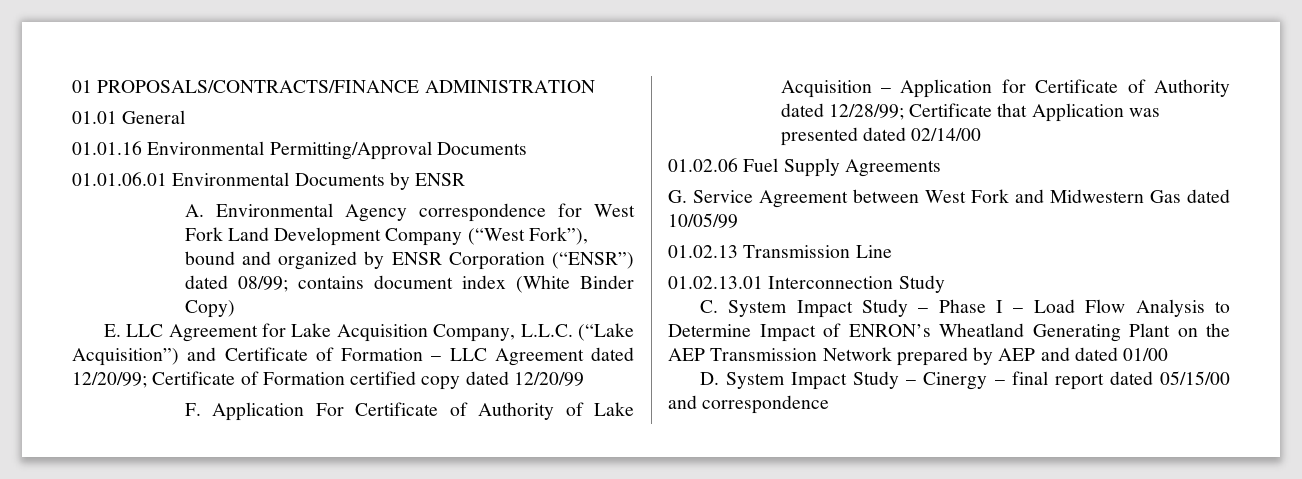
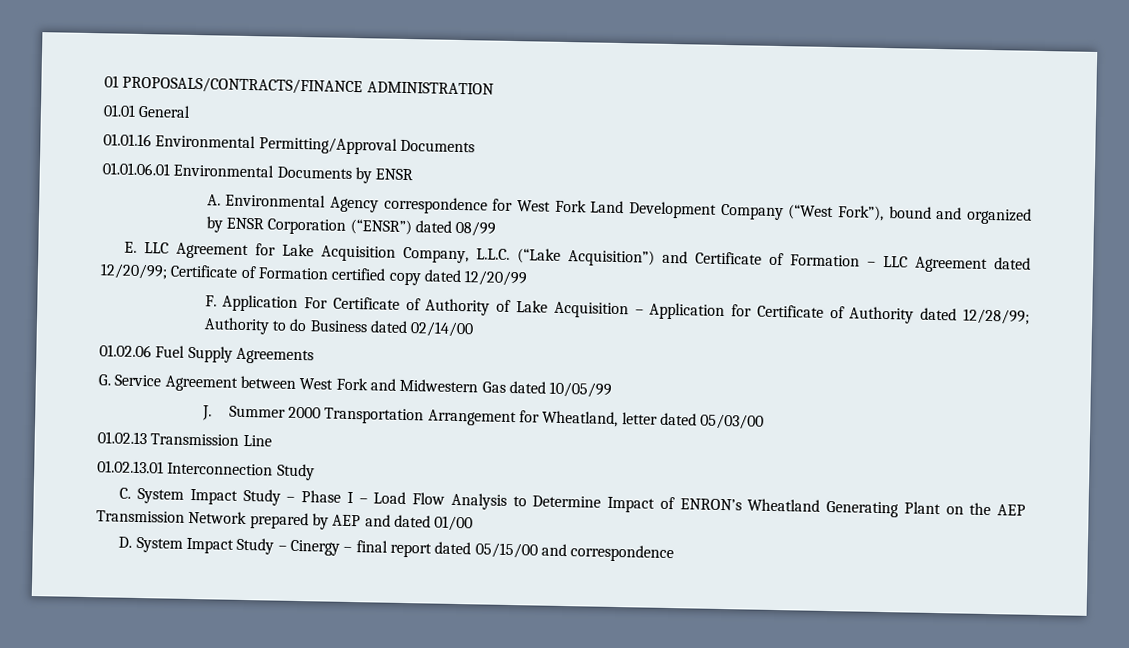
[237,275,634,293] [184,300,235,318] 08/99; contains document index (White Binder Copy) -> [455,220,497,237] 08/99
[909,103,1160,122] [780,127,858,146] Certificate that Application was presented -> [203,317,368,335] Authority to do Business
(738, 220) none -> [201,405,765,430] // J. Summer 2000 Transportation Arrangement for Wheatland, letter dated 05/03/00

